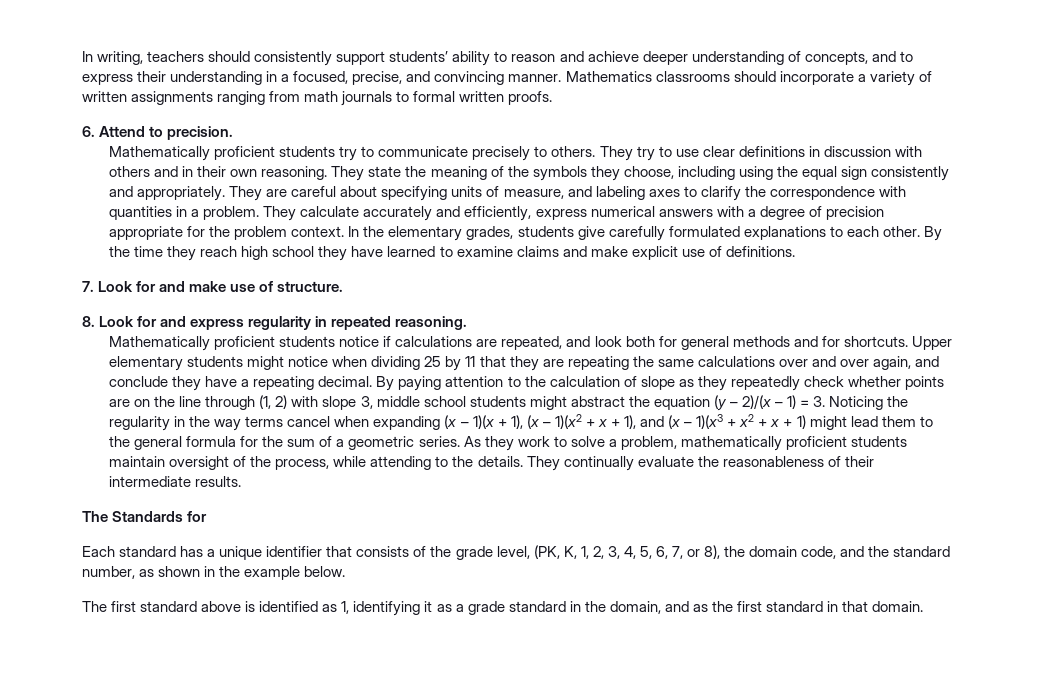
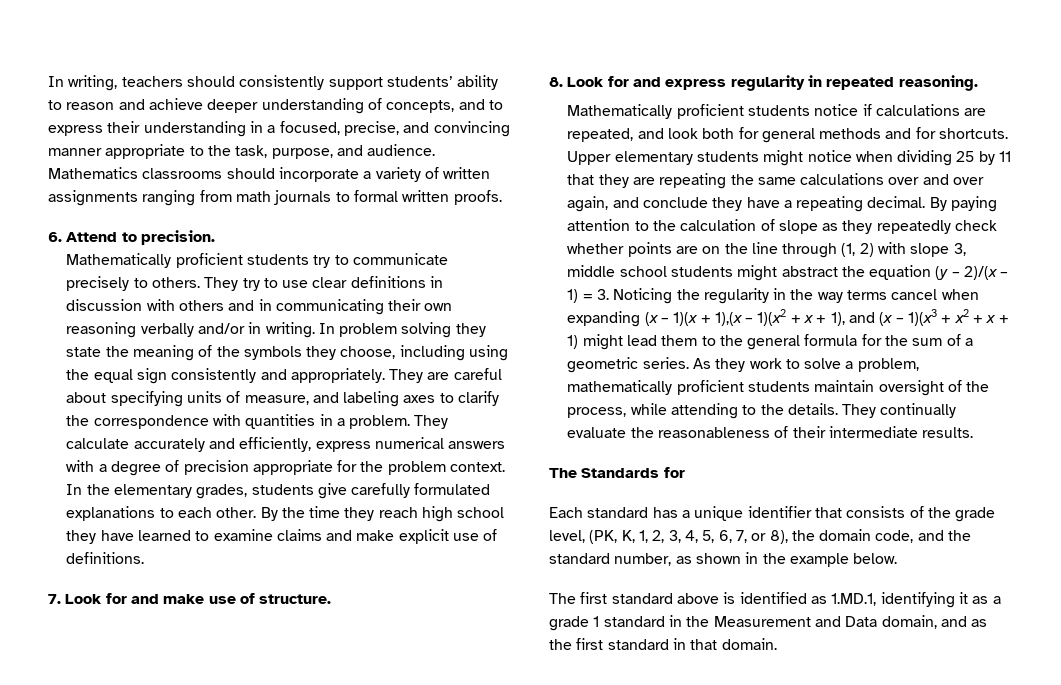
[508,74,562,82] manner. -> [48,144,436,159] manner appropriate to the task, purpose, and audience.
(194, 171) none -> [275,299,384,315] communicating
[261,166,365,181] reasoning. They -> [66,322,486,338] reasoning verbally and/or in writing. In problem solving they
[510,415,539,429] 1), (x -> [714,312,743,326] 1),(x
[341,601,350,614] 1, -> [831,593,877,606] 1.MD.1,
(505, 608) none -> [593,616,600,627] 1
(606, 606) none -> [713,616,878,627] Measurement and Data

